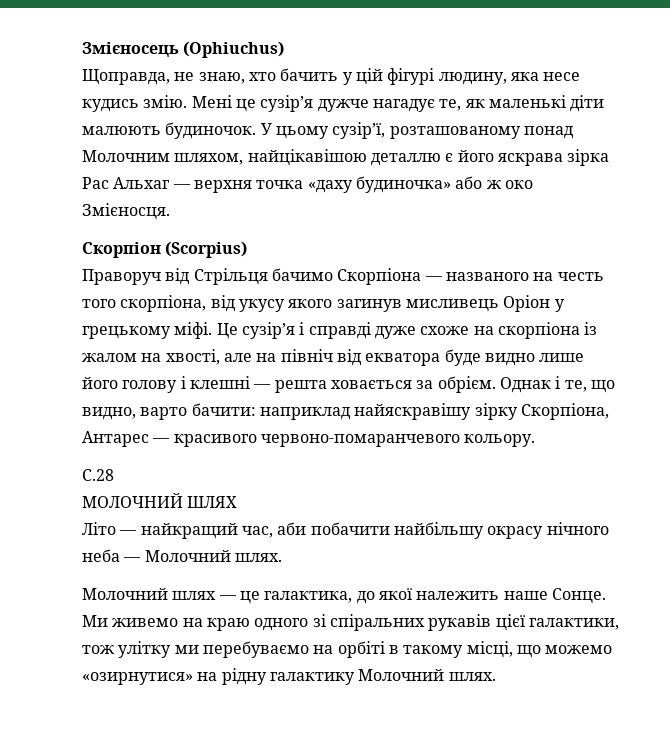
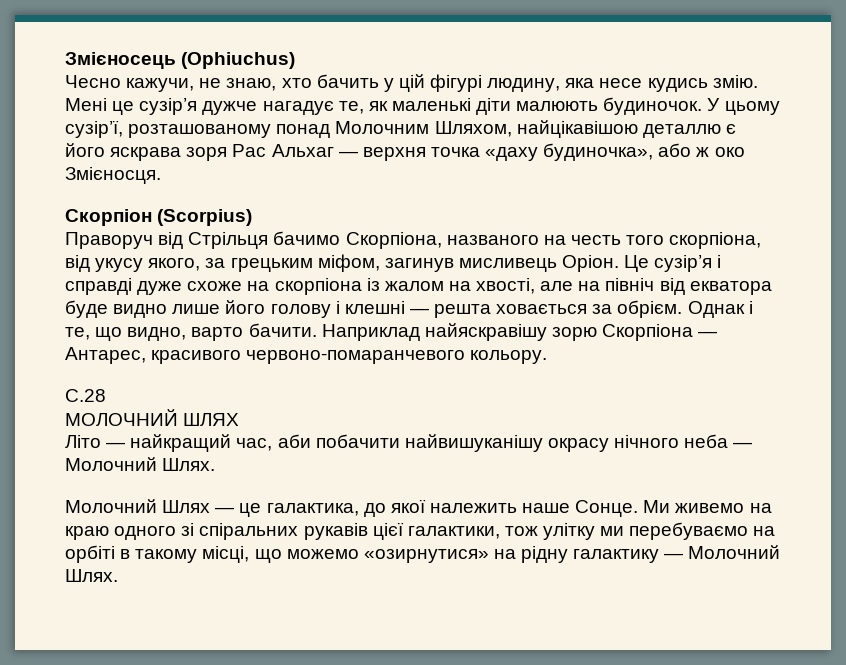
[82,69,170,85] Щоправда, -> [65,75,195,92] Чесно кажучи,
[174,153,244,165] шляхом, -> [434,121,512,137] Шляхом,
[567,149,610,166] зірка -> [186,147,228,161] зоря
[355,176,451,193] будиночка» -> [543,143,654,161] будиночка»,
[337,268,443,285] Скорпіона — -> [345,232,442,249] Скорпіона,
[288,295,565,312] [82,322,213,339] якого загинув мисливець Оріон у грецькому міфі. -> [148,254,620,272] якого, за грецьким міфом, загинув мисливець Оріон.
[191,403,609,420] [82,431,171,447] бачити: наприклад найяскравішу зірку Скорпіона, Антарес — -> [248,323,718,341] [65,347,146,364] бачити. Наприклад найяскравішу зорю Скорпіона — Антарес,
[393,522,484,539] найбільшу -> [404,434,543,452] найвишуканішу
[234,553,282,562] [82,588,217,600] шлях. // Молочний шлях -> [162,458,216,471] [65,499,211,513] Шлях. // Молочний Шлях
[358,669,496,681] Молочний шлях. -> [664,545,781,559] [65,569,118,582] — Молочний Шлях.

